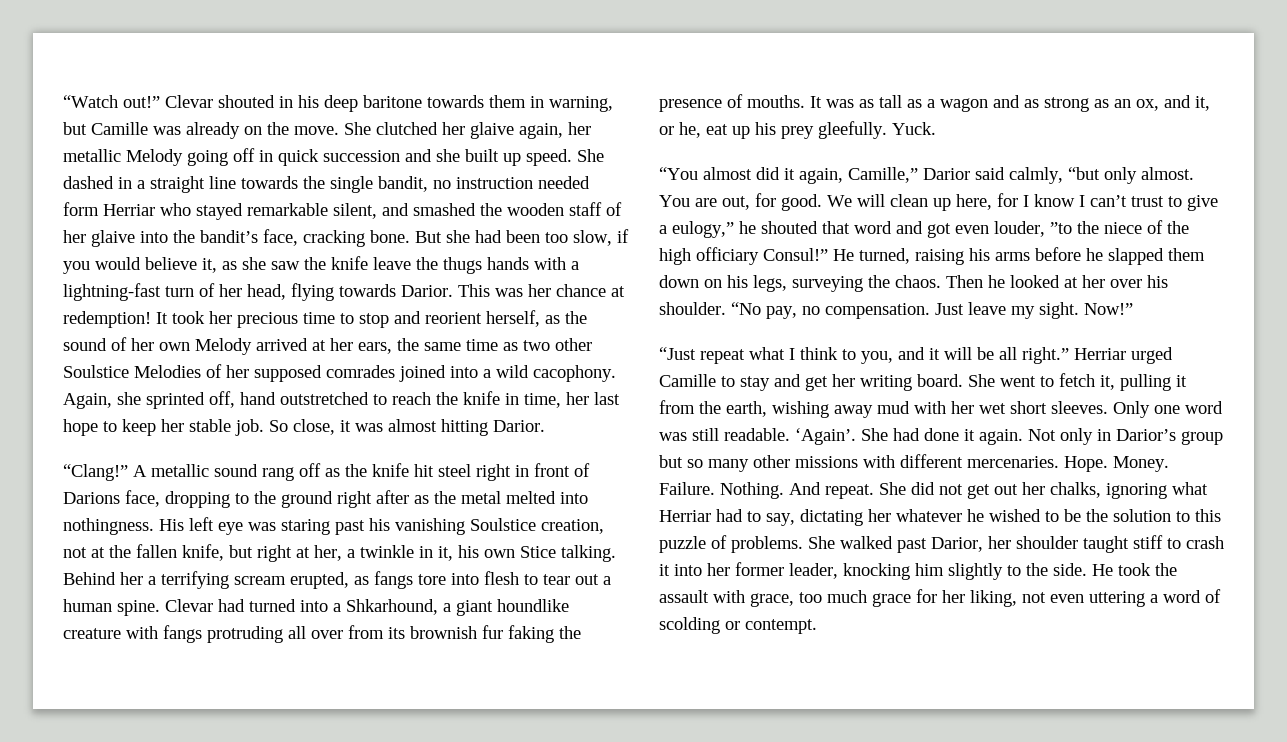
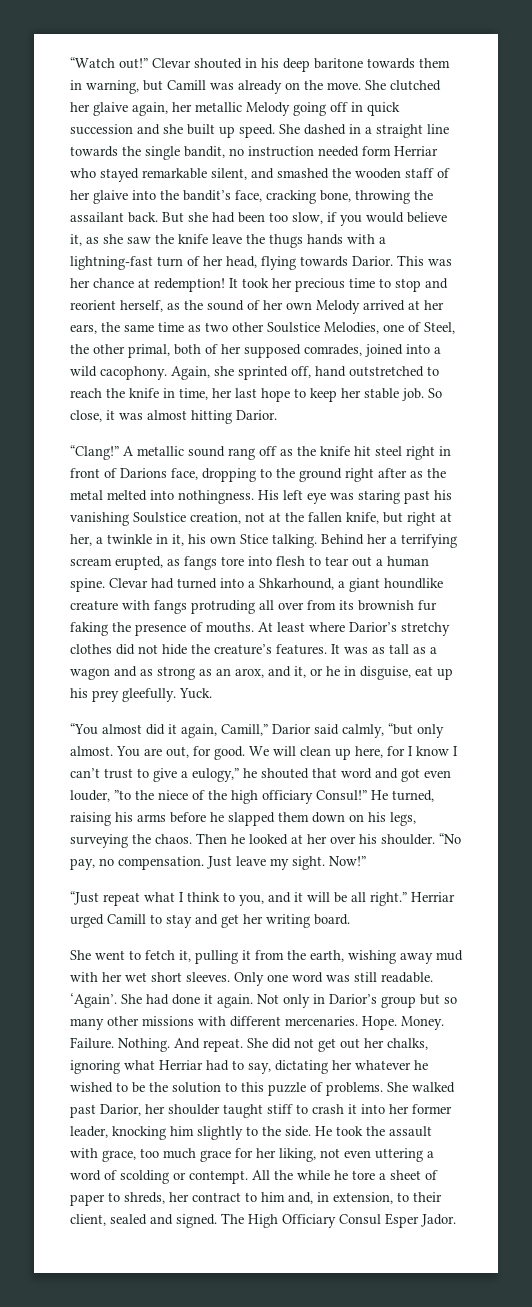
[91,122,148,135] Camille -> [167,80,206,90] Camill
[370,230,410,243] bone. -> [320,190,433,204] [70,212,158,223] bone, throwing the assailant back.
[134,365,201,378] Melodies -> [324,322,455,334] [70,344,201,358] Melodies, one of Steel, the other primal, both
[326,365,395,378] comrades -> [304,344,362,356] comrades,
(805, 101) none -> [258,622,450,636] [70,644,327,655] At least where Darior’s stretchy clothes did not hide the creature’s features.
[1136,99,1159,111] ox, -> [235,668,264,678] arox,
[679,122,701,138] he, -> [326,666,411,680] he in disguise,
[848,167,918,183] Camille,” -> [221,724,268,736] Camill,”
[659,374,716,387] Camille -> [107,914,146,924] Camill
(963, 380) none -> (350, 919) //
(817, 626) none -> [252,1170,438,1180] [70,1192,442,1206] [70,1213,456,1228] All the while he tore a sheet of paper to shreds, her contract to him and, in extension, to their client, sealed and signed. The High Officiary Consul Esper Jador.

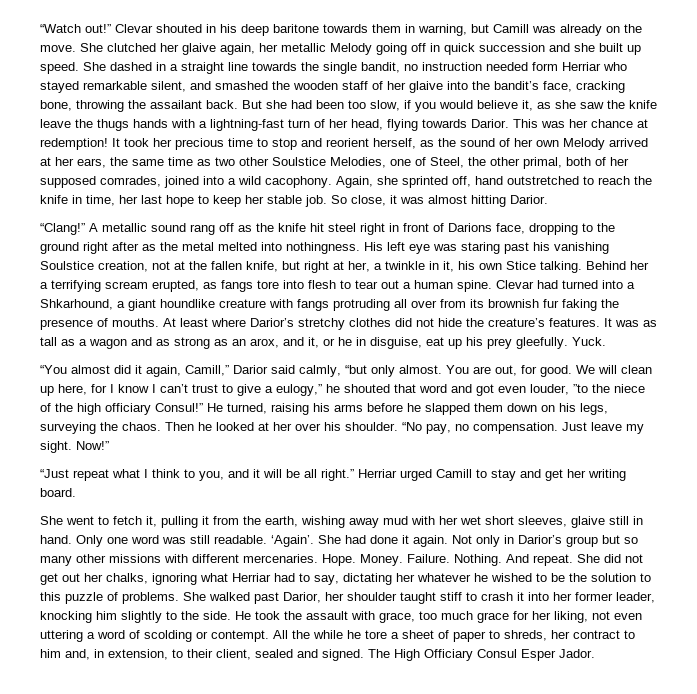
[186,972,230,982] sleeves. -> [518,516,643,528] [40,535,72,544] sleeves, glaive still in hand.

